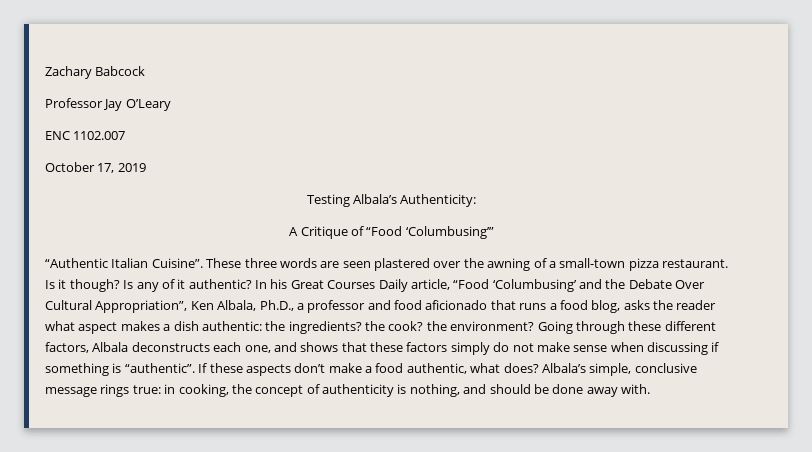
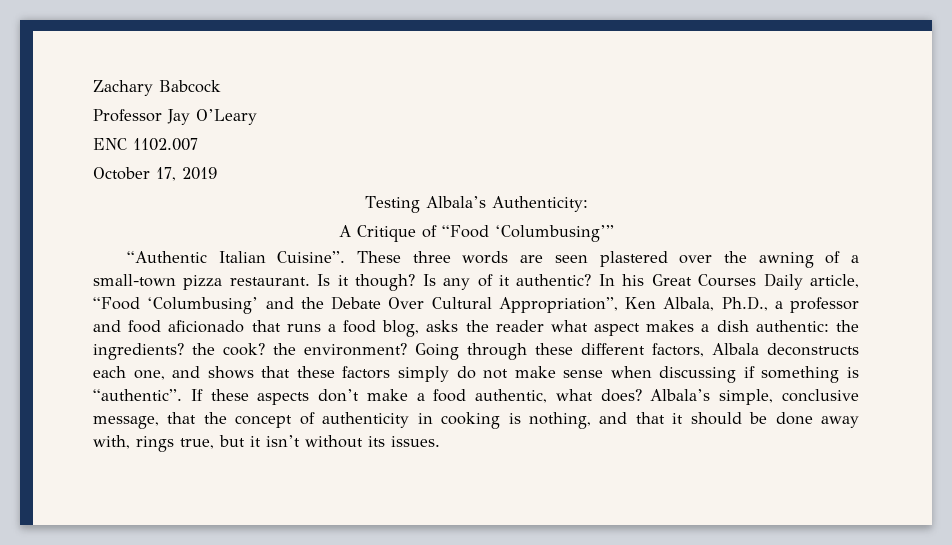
[45,384,229,397] message rings true: in cooking, -> [93,412,197,429] message, that
(394, 390) none -> [417,412,501,429] in cooking
(487, 389) none -> [635,412,684,424] that it
[621,384,650,394] with. -> [93,435,440,452] with, rings true, but it isn’t without its issues.

